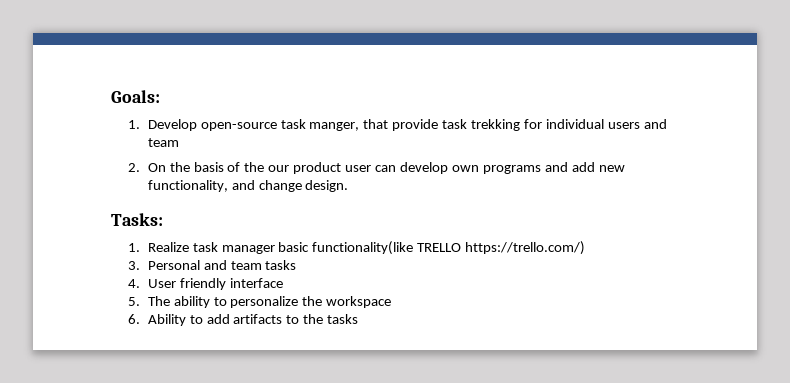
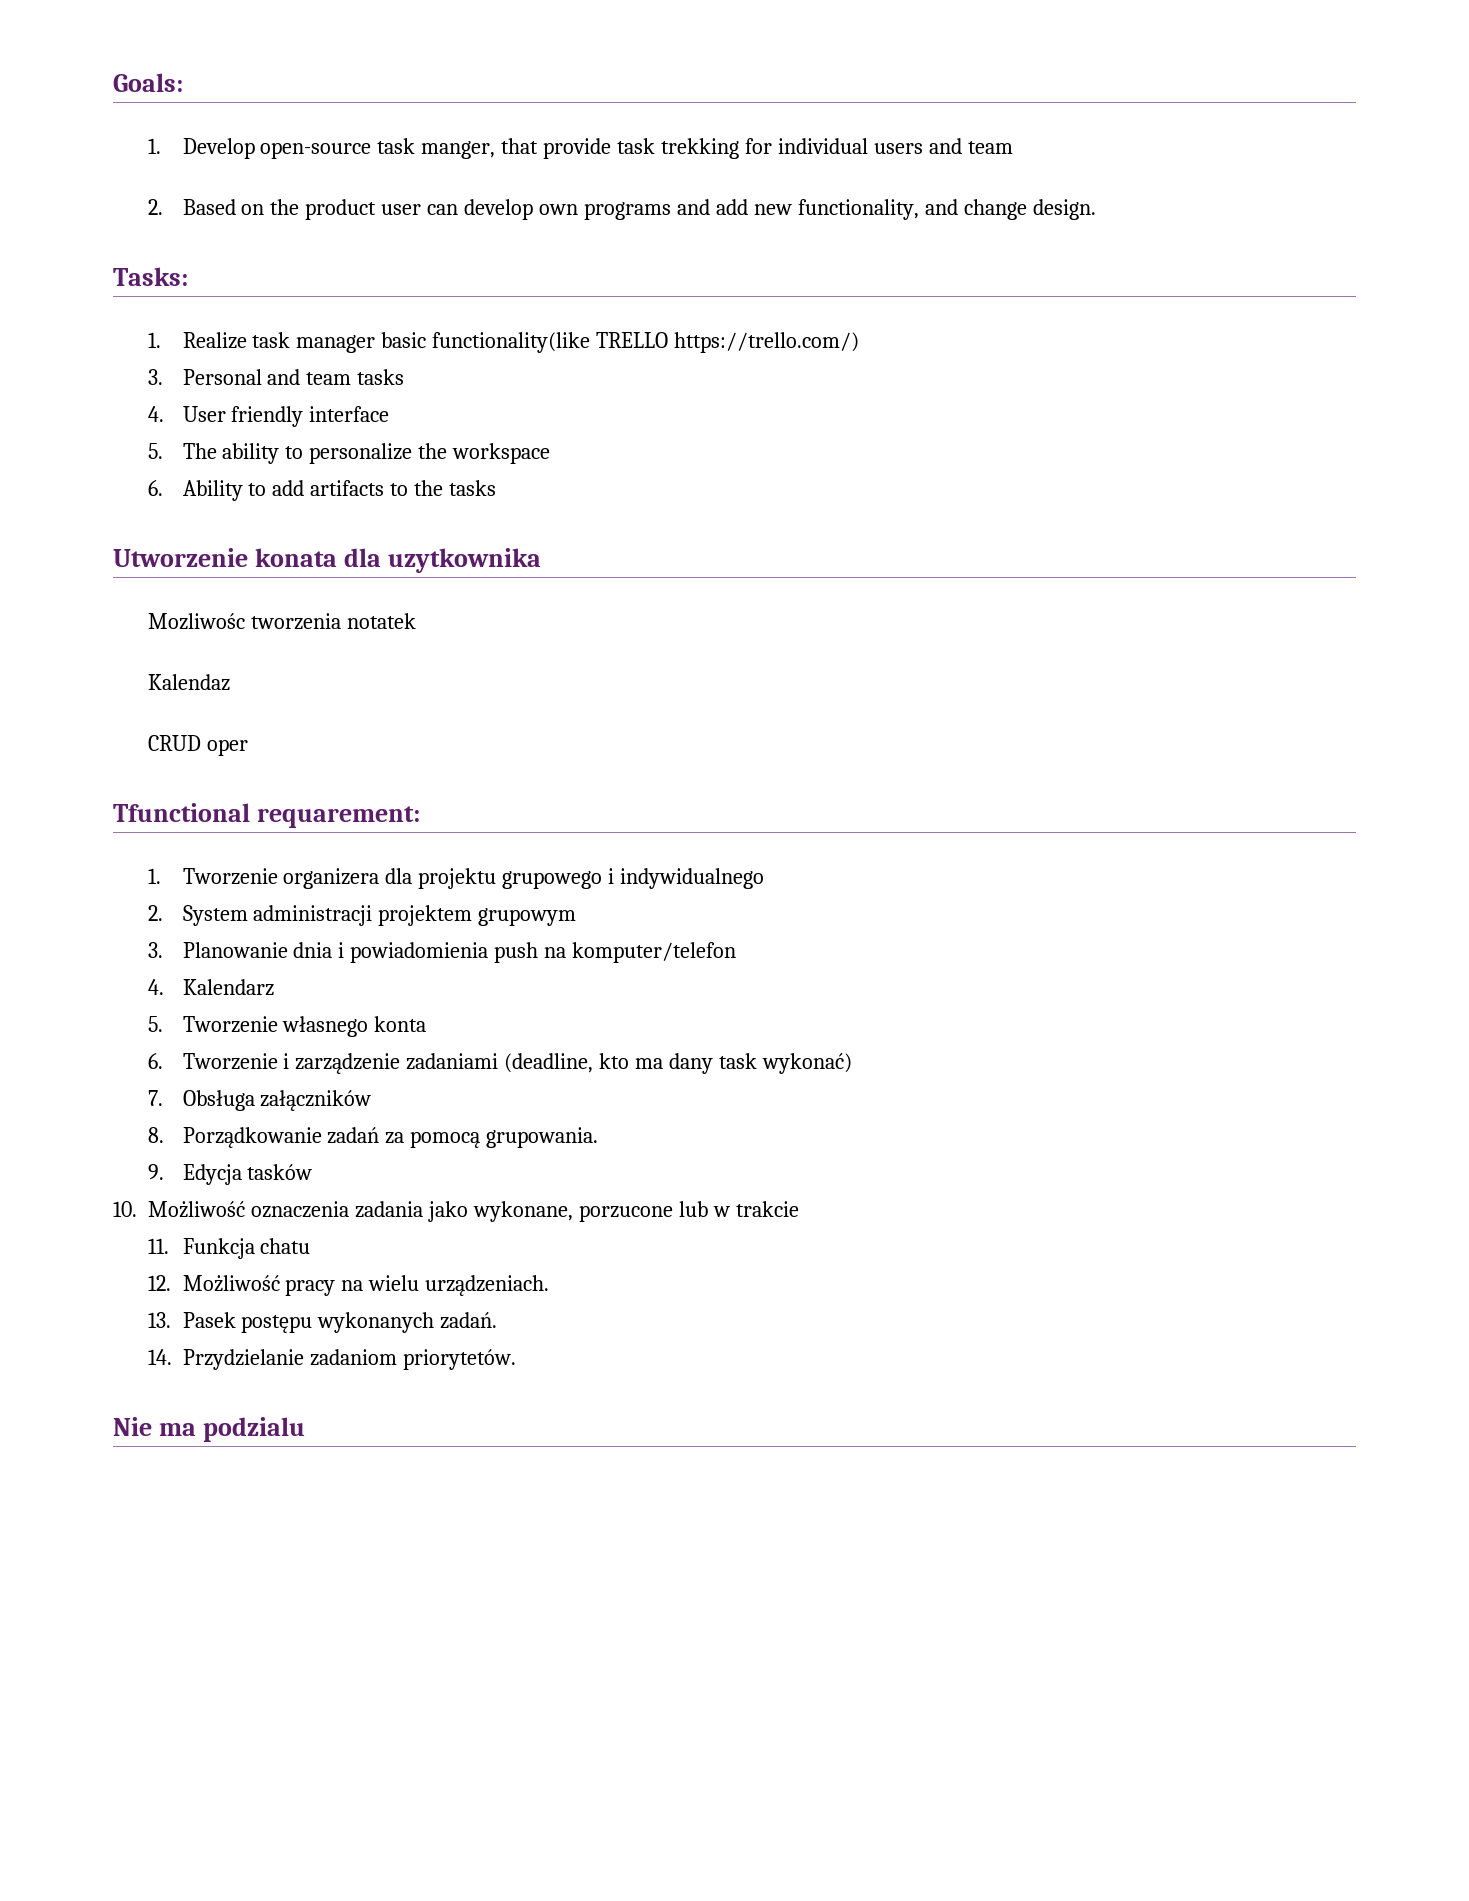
[147,162,290,172] On the basis of the our -> [182,199,300,215] Based on the
(359, 319) none -> [113,548,541,573] [147,613,416,630] [147,674,230,691] [147,735,248,756] [113,803,420,828] [147,868,765,889] [147,905,577,926] [147,942,737,963] [147,979,274,996] [147,1016,427,1037] [147,1053,852,1074] [147,1090,372,1111] [147,1127,599,1148] [147,1164,313,1185] [113,1201,799,1222] [147,1238,311,1259] [147,1275,550,1296] [147,1312,498,1333] [147,1349,516,1370] [113,1417,305,1442] // Utworzenie konata dla uzytkownika // Mozliwośc tworzenia notatek // Kalendaz // CRUD oper // Tfunctional requarement: // 1. Tworzenie organizera dla projektu grupowego i indywidualnego // 2. System administracji projektem grupowym // 3. Planowanie dnia i powiadomienia push na komputer/telefon // 4. Kalendarz // 5. Tworzenie własnego konta // 6. Tworzenie i zarządzenie zadaniami (deadline, kto ma dany task wykonać) // 7. Obsługa załączników // 8. Porządkowanie zadań za pomocą grupowania. // 9. Edycja tasków // 10. Możliwość oznaczenia zadania jako wykonane, porzucone lub w trakcie // 11. Funkcja chatu // 12. Możliwość pracy na wielu urządzeniach. // 13. Pasek postępu wykonanych zadań. // 14. Przydzielanie zadaniom priorytetów. // Nie ma podzialu

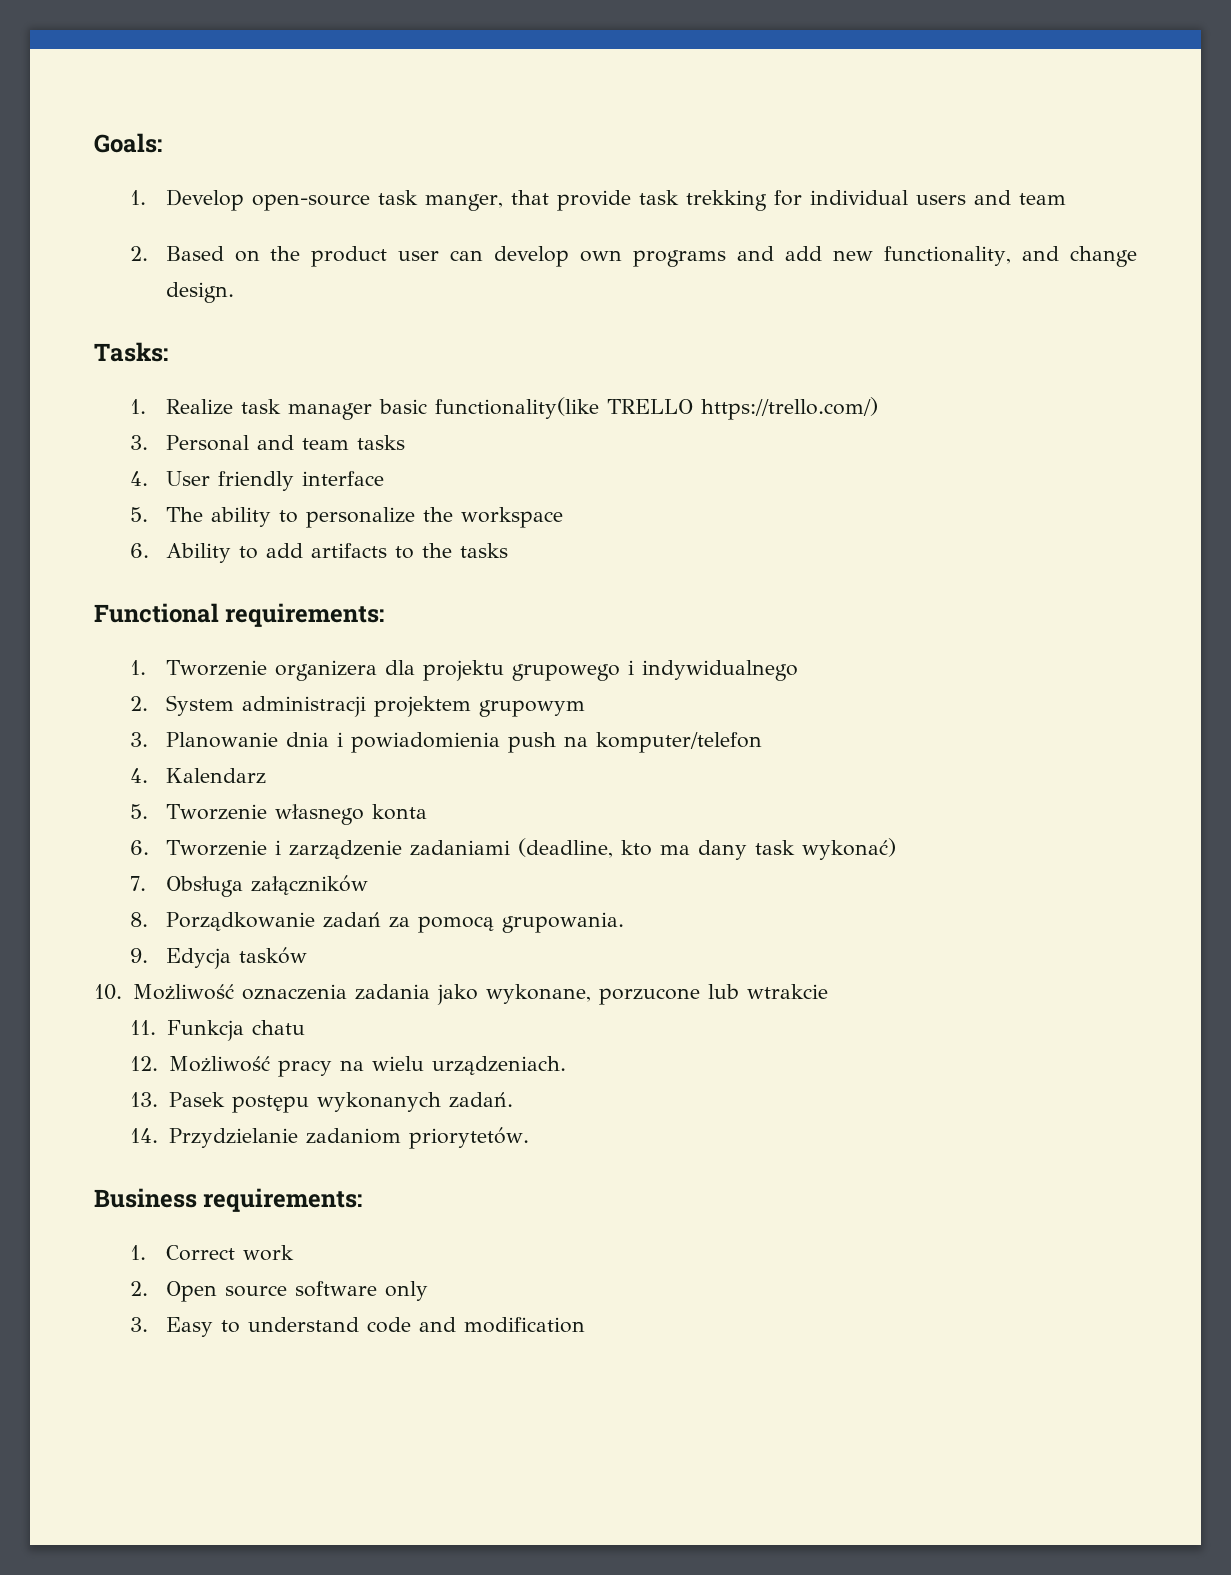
[113,548,541,573] [147,613,416,630] [147,674,230,691] [147,735,248,756] [113,803,420,828] Utworzenie konata dla uzytkownika // Mozliwośc tworzenia notatek // Kalendaz // CRUD oper // Tfunctional requarement: -> [94,603,385,627] Functional requirements:
[712,1201,799,1217] w trakcie -> [746,984,828,999] wtrakcie
[113,1417,305,1442] Nie ma podzialu -> [94,1188,363,1212] [129,1245,294,1261] [129,1281,428,1302] [129,1317,585,1337] Business requirements: // 1. Correct work // 2. Open source software only // 3. Easy to understand code and modification

